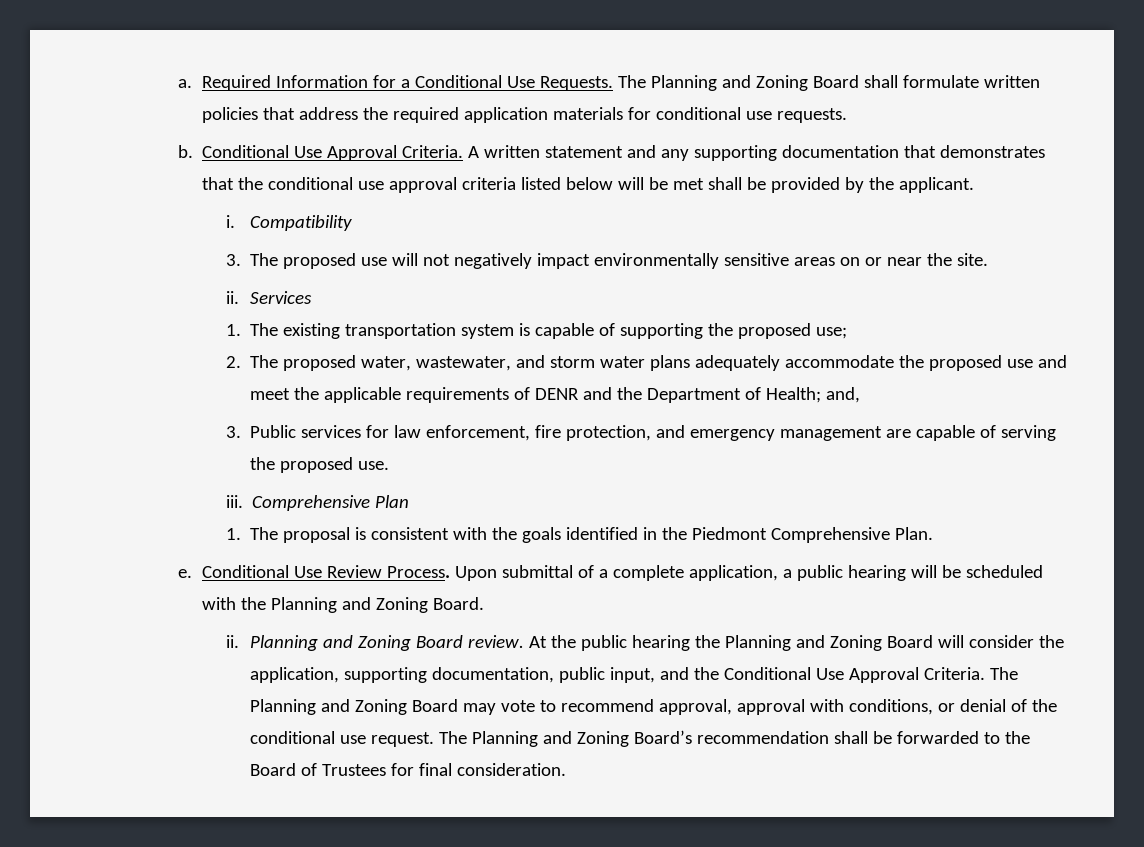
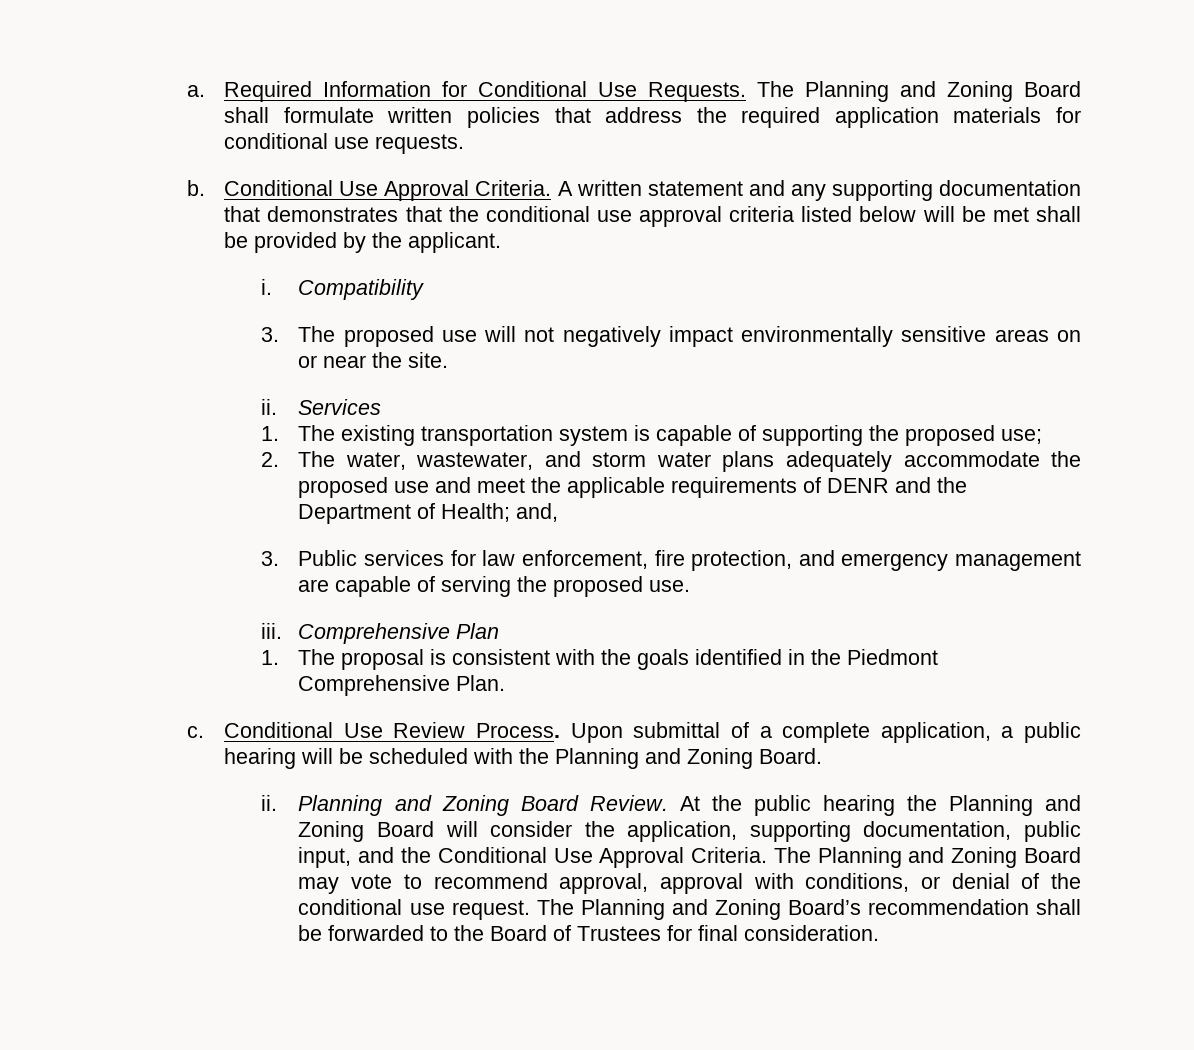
[400,79,410,88] a -> (468, 89) none
[283,355,357,371] proposed -> (336, 459) none
[177,569,192,578] e. -> [187,726,205,738] c.
[468,635,525,648] review. -> [589,795,668,811] Review.

